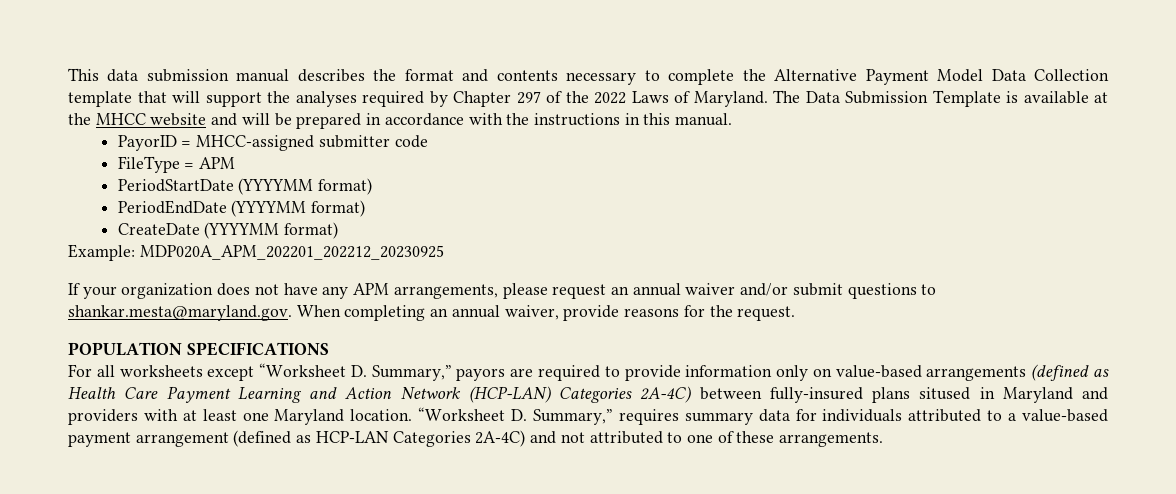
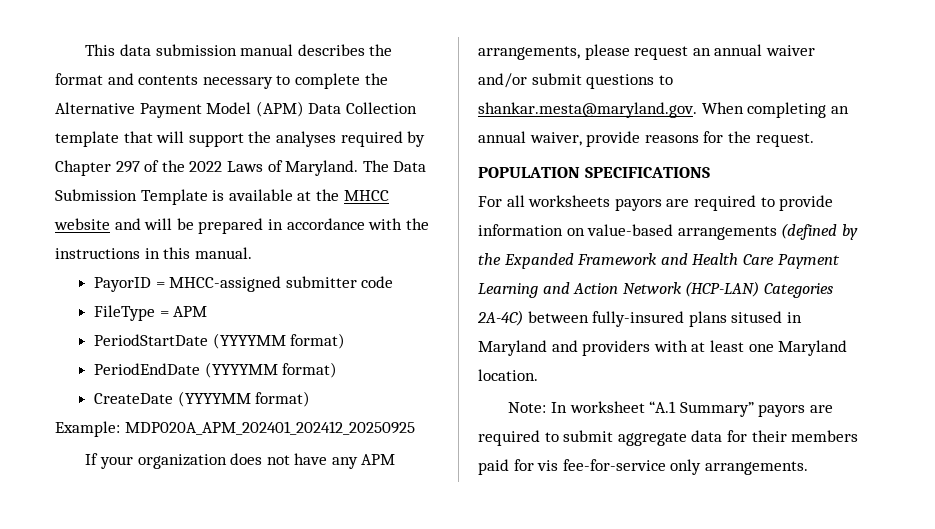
(984, 75) none -> [255,101,304,117] (APM)
[139,245,444,260] MDP020A_APM_202201_202212_20230925 -> [124,421,415,435] MDP020A_APM_202401_202412_20250925
[207,363,452,381] except “Worksheet D. Summary,” -> (611, 201) none
[776,365,809,381] only -> (563, 230) none
[1093,369,1110,377] as -> [841,224,858,240] [478,253,688,269] by the Expanded Framework and
[418,407,1109,425] [68,430,775,447] “Worksheet D. Summary,” requires summary data for individuals attributed to a value-based payment arrangement (defined as HCP-LAN Categories 2A-4C) and not attributed to one of these -> [508,401,833,417] [478,430,859,446] [478,459,702,475] // Note: In worksheet “A.1 Summary” payors are required to submit aggregate data for their members paid for vis fee-for-service only

